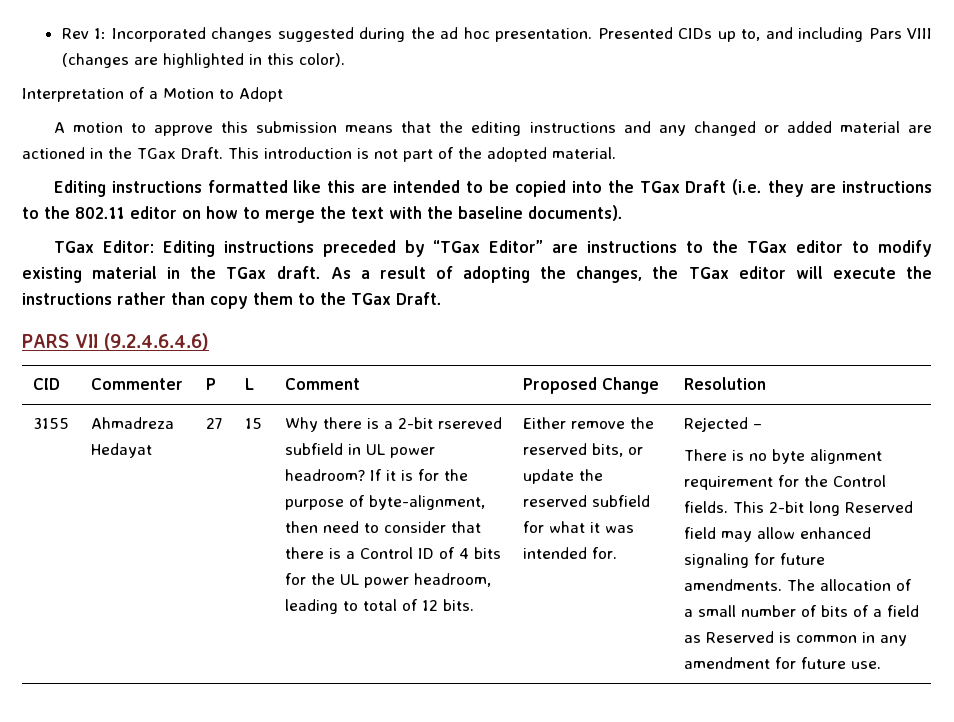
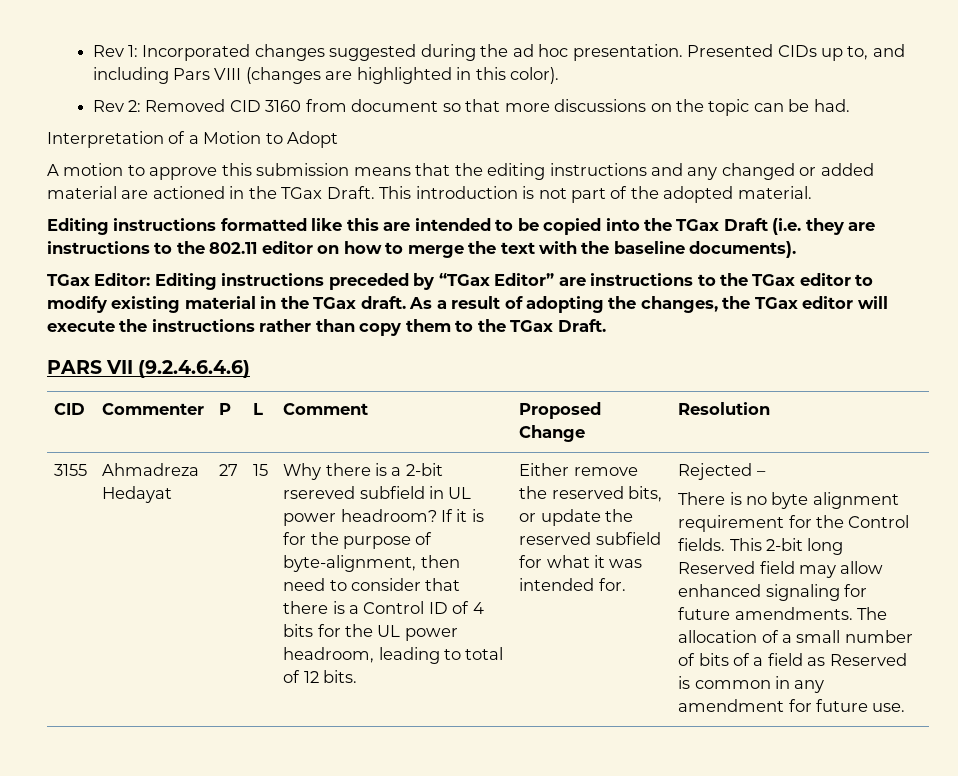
(345, 60) none -> [92,99,850,116] // Rev 2: Removed CID 3160 from document so that more discussions on the topic can be had.

